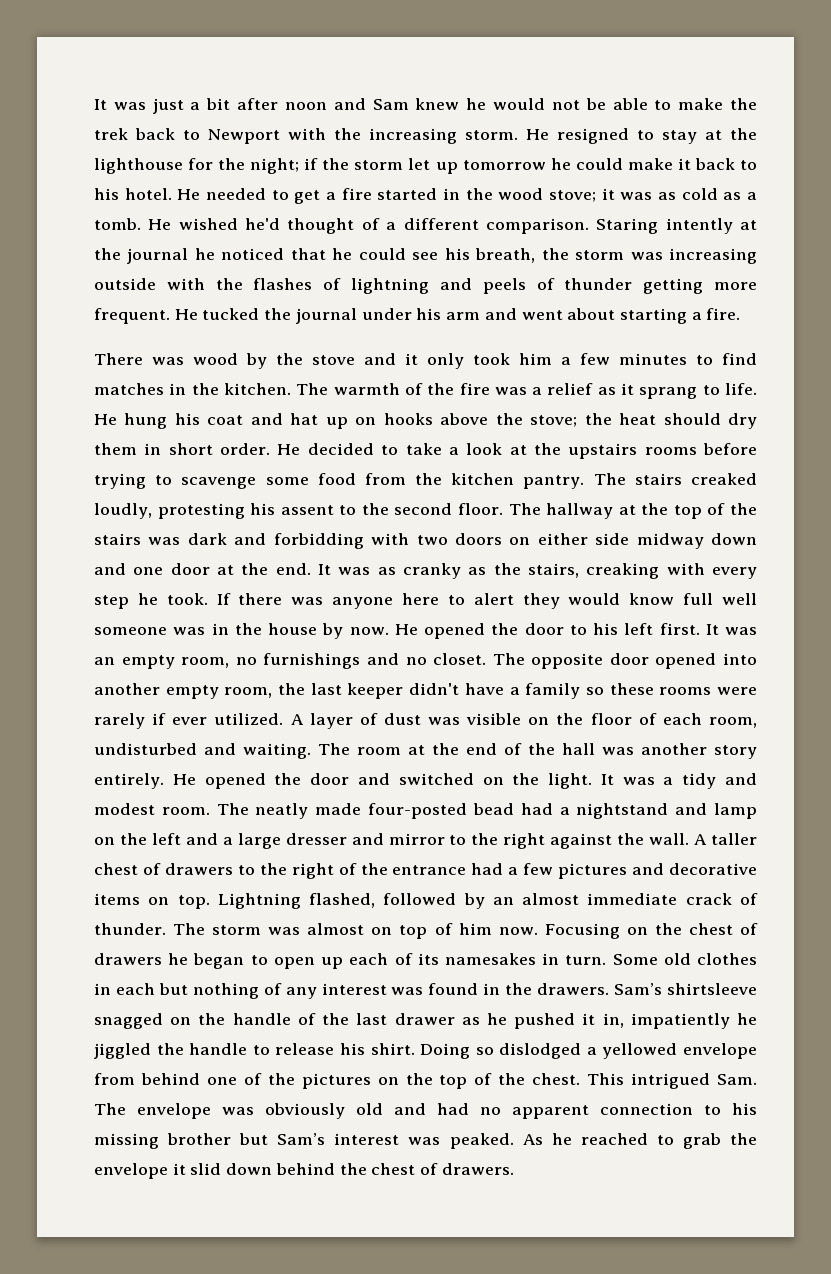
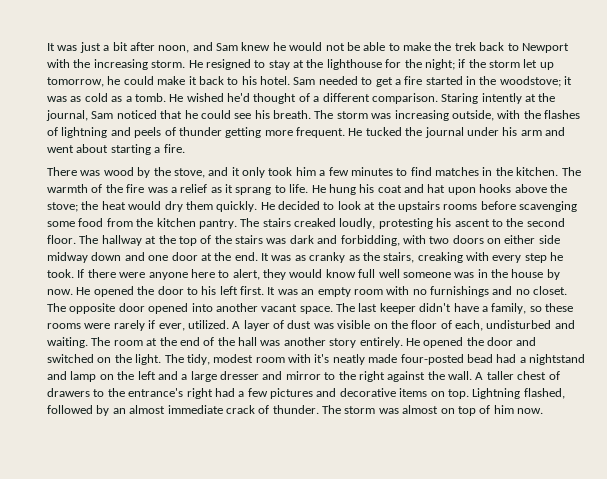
[284,102,327,110] noon -> [158,45,190,53] noon,
[462,160,546,170] tomorrow -> [47,77,104,87] tomorrow,
[177,189,201,200] He -> [293,77,316,85] Sam
[498,188,596,202] wood stove; -> [499,76,561,87] woodstove;
[127,248,215,264] journal he -> [46,110,114,121] journal, Sam
[475,248,569,263] breath, the -> [273,110,334,119] breath. The
[94,278,156,290] outside -> [451,110,494,121] outside,
[312,355,355,365] stove -> [173,168,205,178] stove,
[325,417,377,429] up on -> [447,187,476,195] upon
[663,413,721,425] should -> [128,201,162,210] would
[144,443,271,455] in short order. -> [216,201,258,212] quickly.
[405,443,459,455] take a -> (335, 206) none
[94,473,257,489] trying to scavenge -> [519,201,577,212] scavenging
[280,505,334,515] assent -> [454,219,490,227] ascent
[273,533,364,549] forbidding -> [340,235,400,246] forbidding,
[291,597,324,605] was -> [119,272,146,278] were
[473,593,514,605] alert -> [232,269,260,280] alert,
[181,657,230,668] room, -> [353,286,410,295] room with
[165,683,306,699] empty room, the -> [261,303,355,314] vacant space. The
[525,683,581,699] family -> [491,303,527,314] family,
[172,717,208,725] ever -> [158,323,185,331] ever,
[662,713,757,728] each room, -> [455,320,483,331] each,
[600,773,758,789] [94,803,249,815] It was a tidy and modest room. The -> [164,354,330,365] The tidy, modest room with it's
[291,863,467,879] right of the entrance -> [128,388,213,399] entrance's right
[544,923,758,939] [94,953,757,969] [94,983,757,999] [94,1013,757,1029] [94,1043,757,1059] [94,1073,758,1089] [94,1103,757,1119] [94,1133,758,1149] [94,1163,514,1179] Focusing on the chest of drawers he began to open up each of its namesakes in turn. Some old clothes in each but nothing of any interest was found in the drawers. Sam’s shirtsleeve snagged on the handle of the last drawer as he pushed it in, impatiently he jiggled the handle to release his shirt. Doing so dislodged a yellowed envelope from behind one of the pictures on the top of the chest. This intrigued Sam. The envelope was obviously old and had no apparent connection to his missing brother but Sam’s interest was peaked. As he reached to grab the envelope it slid down behind the chest of drawers. -> (543, 411) none

